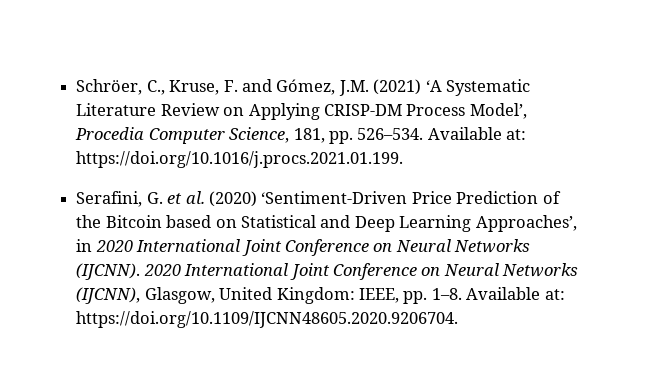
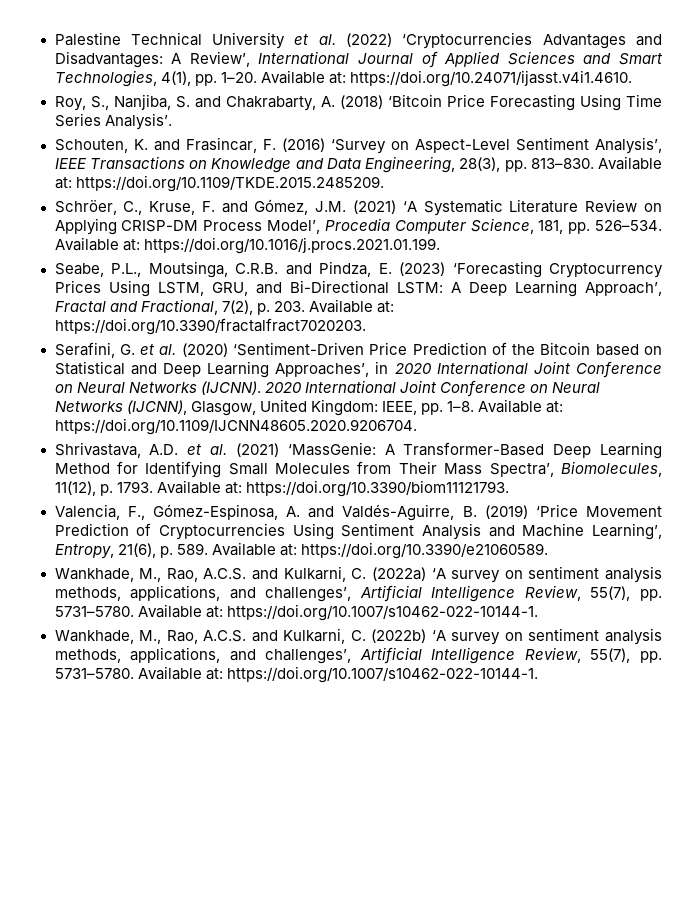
(76, 87) none -> [54,32,662,49] [54,51,664,68] [54,70,632,87] [54,94,662,111] [54,113,172,130] [54,137,662,154] [54,156,662,173] [54,175,384,192] Palestine Technical University et al. (2022) ‘Cryptocurrencies Advantages and Disadvantages: A Review’, International Journal of Applied Sciences and Smart Technologies, 4(1), pp. 1–20. Available at: https://doi.org/10.24071/ijasst.v4i1.4610. // Roy, S., Nanjiba, S. and Chakrabarty, A. (2018) ‘Bitcoin Price Forecasting Using Time Series Analysis’. // Schouten, K. and Frasincar, F. (2016) ‘Survey on Aspect-Level Sentiment Analysis’, IEEE Transactions on Knowledge and Data Engineering, 28(3), pp. 813–830. Available at: https://doi.org/10.1109/TKDE.2015.2485209. //
(404, 159) none -> [54,261,663,278] [54,280,662,297] [54,299,394,315] [54,318,366,335] // Seabe, P.L., Moutsinga, C.R.B. and Pindza, E. (2023) ‘Forecasting Cryptocurrency Prices Using LSTM, GRU, and Bi-Directional LSTM: A Deep Learning Approach’, Fractal and Fractional, 7(2), p. 203. Available at: https://doi.org/10.3390/fractalfract7020203.
(459, 319) none -> [54,442,662,459] [54,461,663,478] [54,480,509,497] [54,504,663,521] [54,523,662,540] [54,542,548,559] [54,566,662,583] [54,585,662,602] [54,604,538,621] [54,628,663,645] [54,647,662,664] [54,666,538,683] // Shrivastava, A.D. et al. (2021) ‘MassGenie: A Transformer-Based Deep Learning Method for Identifying Small Molecules from Their Mass Spectra’, Biomolecules, 11(12), p. 1793. Available at: https://doi.org/10.3390/biom11121793. // Valencia, F., Gómez-Espinosa, A. and Valdés-Aguirre, B. (2019) ‘Price Movement Prediction of Cryptocurrencies Using Sentiment Analysis and Machine Learning’, Entropy, 21(6), p. 589. Available at: https://doi.org/10.3390/e21060589. // Wankhade, M., Rao, A.C.S. and Kulkarni, C. (2022a) ‘A survey on sentiment analysis methods, applications, and challenges’, Artificial Intelligence Review, 55(7), pp. 5731–5780. Available at: https://doi.org/10.1007/s10462-022-10144-1. // Wankhade, M., Rao, A.C.S. and Kulkarni, C. (2022b) ‘A survey on sentiment analysis methods, applications, and challenges’, Artificial Intelligence Review, 55(7), pp. 5731–5780. Available at: https://doi.org/10.1007/s10462-022-10144-1.

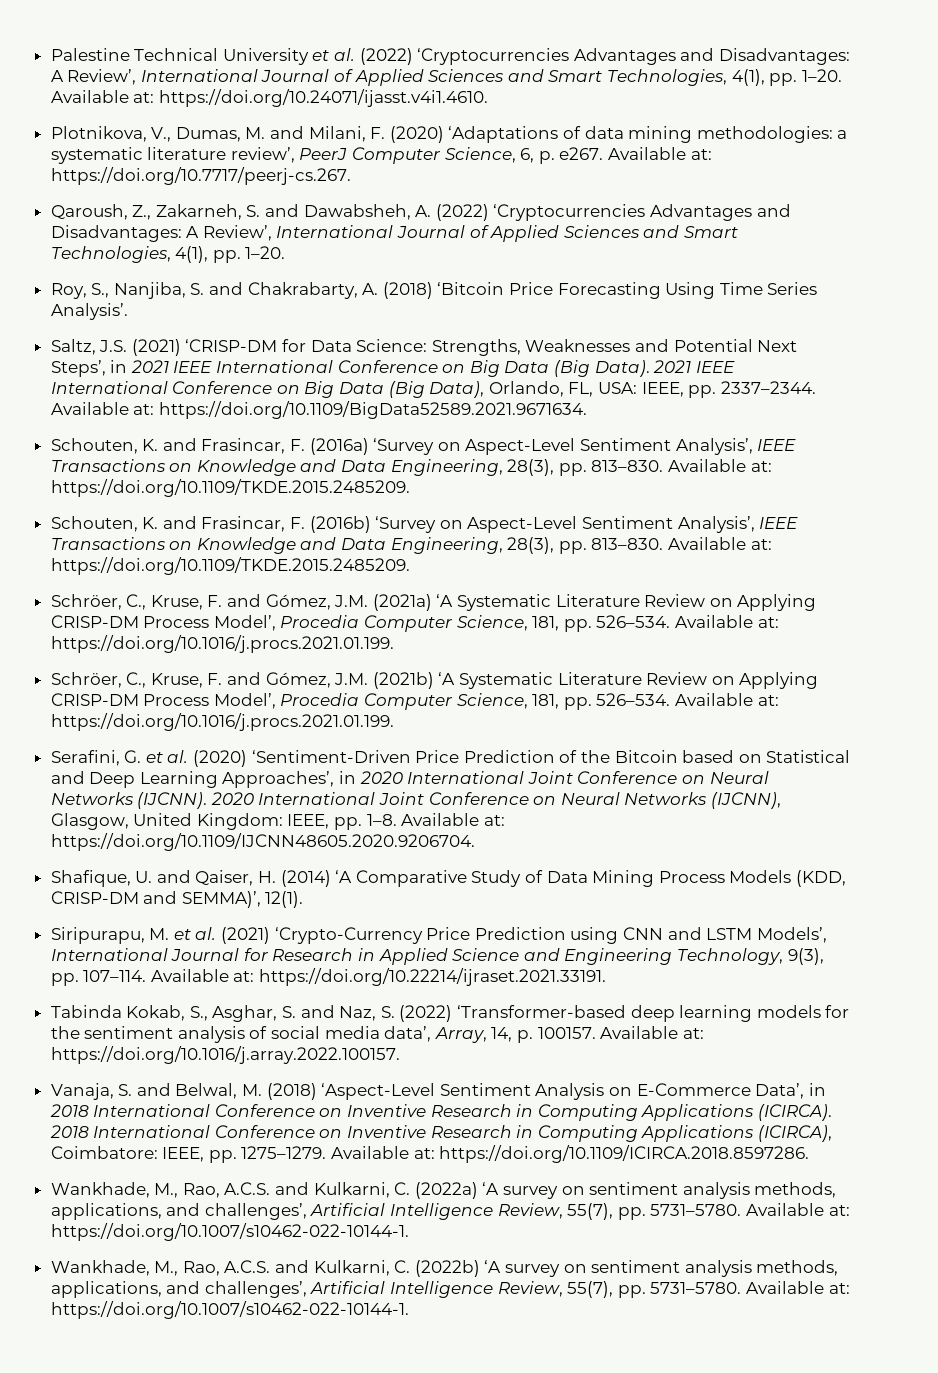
(632, 78) none -> [50,126,848,143] [50,147,712,164] [50,167,351,185] [50,204,791,221] [50,225,739,242] [50,246,286,263] // Plotnikova, V., Dumas, M. and Milani, F. (2020) ‘Adaptations of data mining methodologies: a systematic literature review’, PeerJ Computer Science, 6, p. e267. Available at: https://doi.org/10.7717/peerj-cs.267. // Qaroush, Z., Zakarneh, S. and Dawabsheh, A. (2022) ‘Cryptocurrencies Advantages and Disadvantages: A Review’, International Journal of Applied Sciences and Smart Technologies, 4(1), pp. 1–20.
[54,137,325,153] // Schouten, K. and Frasincar, F. (2016) -> [50,339,798,356] [50,360,735,377] [50,381,816,398] [50,401,587,419] [50,438,797,455] [50,459,772,476] [50,479,410,497] [50,516,371,533] // Saltz, J.S. (2021) ‘CRISP-DM for Data Science: Strengths, Weaknesses and Potential Next Steps’, in 2021 IEEE International Conference on Big Data (Big Data). 2021 IEEE International Conference on Big Data (Big Data), Orlando, FL, USA: IEEE, pp. 2337–2344. Available at: https://doi.org/10.1109/BigData52589.2021.9671634. // Schouten, K. and Frasincar, F. (2016a) ‘Survey on Aspect-Level Sentiment Analysis’, IEEE Transactions on Knowledge and Data Engineering, 28(3), pp. 813–830. Available at: https://doi.org/10.1109/TKDE.2015.2485209. // Schouten, K. and Frasincar, F. (2016b)
[353,200,397,214] (2021) -> [372,594,432,611] (2021a)
[54,261,663,278] [54,280,662,297] [54,299,394,315] [54,318,366,335] Seabe, P.L., Moutsinga, C.R.B. and Pindza, E. (2023) ‘Forecasting Cryptocurrency Prices Using LSTM, GRU, and Bi-Directional LSTM: A Deep Learning Approach’, Fractal and Fractional, 7(2), p. 203. Available at: https://doi.org/10.3390/fractalfract7020203. -> [50,672,819,689] [50,693,779,710] [50,713,394,731] Schröer, C., Kruse, F. and Gómez, J.M. (2021b) ‘A Systematic Literature Review on Applying CRISP-DM Process Model’, Procedia Computer Science, 181, pp. 526–534. Available at: https://doi.org/10.1016/j.procs.2021.01.199.
[54,442,662,459] [54,461,663,478] [54,480,509,497] [54,504,663,521] [54,523,662,540] [54,542,548,559] Shrivastava, A.D. et al. (2021) ‘MassGenie: A Transformer-Based Deep Learning Method for Identifying Small Molecules from Their Mass Spectra’, Biomolecules, 11(12), p. 1793. Available at: https://doi.org/10.3390/biom11121793. // Valencia, F., Gómez-Espinosa, A. and Valdés-Aguirre, B. (2019) ‘Price Movement Prediction of Cryptocurrencies Using Sentiment Analysis and Machine Learning’, Entropy, 21(6), p. 589. Available at: https://doi.org/10.3390/e21060589. -> [50,870,846,887] [50,891,304,908] [50,927,827,944] [50,948,824,965] [50,968,607,986] [50,1005,850,1022] [50,1026,704,1043] [50,1046,400,1064] [50,1083,826,1100] [49,1104,833,1121] [49,1125,833,1142] [50,1145,810,1163] Shafique, U. and Qaiser, H. (2014) ‘A Comparative Study of Data Mining Process Models (KDD, CRISP-DM and SEMMA)’, 12(1). // Siripurapu, M. et al. (2021) ‘Crypto-Currency Price Prediction using CNN and LSTM Models’, International Journal for Research in Applied Science and Engineering Technology, 9(3), pp. 107–114. Available at: https://doi.org/10.22214/ijraset.2021.33191. // Tabinda Kokab, S., Asghar, S. and Naz, S. (2022) ‘Transformer-based deep learning models for the sentiment analysis of social media data’, Array, 14, p. 100157. Available at: https://doi.org/10.1016/j.array.2022.100157. // Vanaja, S. and Belwal, M. (2018) ‘Aspect-Level Sentiment Analysis on E-Commerce Data’, in 2018 International Conference on Inventive Research in Computing Applications (ICIRCA). 2018 International Conference on Inventive Research in Computing Applications (ICIRCA), Coimbatore: IEEE, pp. 1275–1279. Available at: https://doi.org/10.1109/ICIRCA.2018.8597286.

